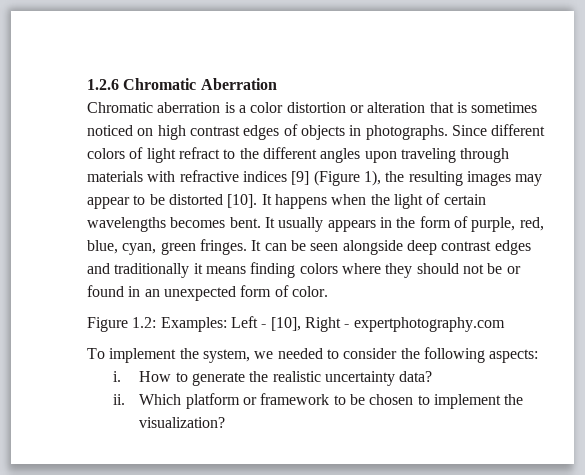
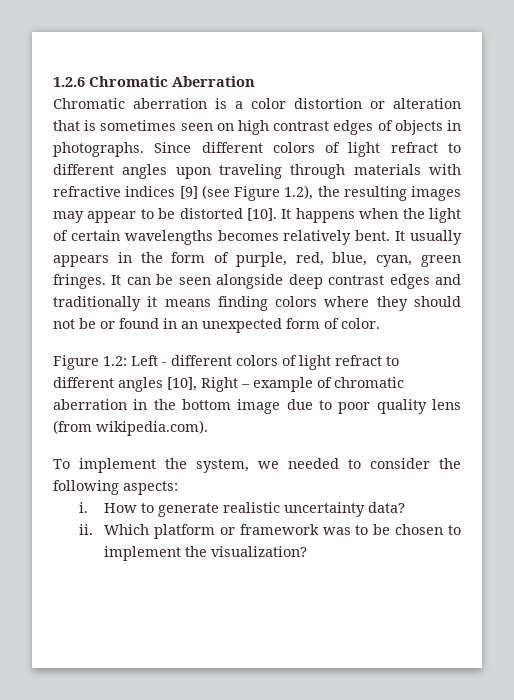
[87,125,133,136] noticed -> [180,123,213,131] seen
[239,148,259,159] the -> (461, 148) none
[313,170,381,186] (Figure 1), -> [201,185,314,201] (see Figure 1.2),
(226, 222) none -> [283,230,352,245] relatively
[160,317,227,332] Examples: -> (127, 361) none
[270,317,505,332] [10], Right - expertphotography.com -> [171,355,399,370] [53,377,404,392] [53,399,461,414] [53,420,208,436] different colors of light refract to different angles [10], Right – example of chromatic aberration in the bottom image due to poor quality lens (from wikipedia.com).
[249,371,269,382] the -> (220, 510) none
(330, 399) none -> [322,527,351,535] was

